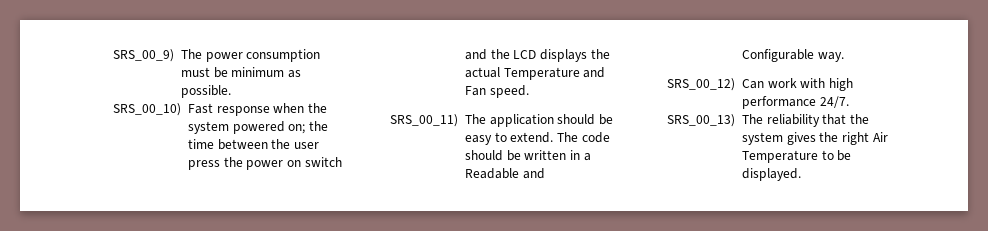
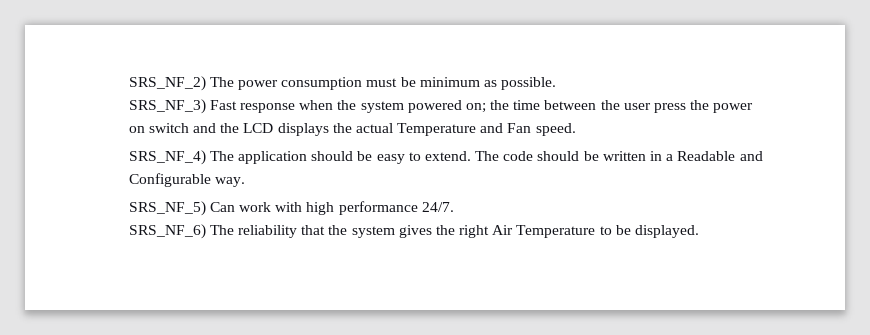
[113,49,175,62] SRS_00_9) -> [128,76,206,91] SRS_NF_2)
[113,103,182,116] SRS_00_10) -> [128,99,206,114] SRS_NF_3)
[390,114,459,127] SRS_00_11) -> [128,150,206,165] SRS_NF_4)
[667,78,736,91] SRS_00_12) -> [128,201,206,216] SRS_NF_5)
[667,114,736,127] SRS_00_13) -> [128,224,206,239] SRS_NF_6)

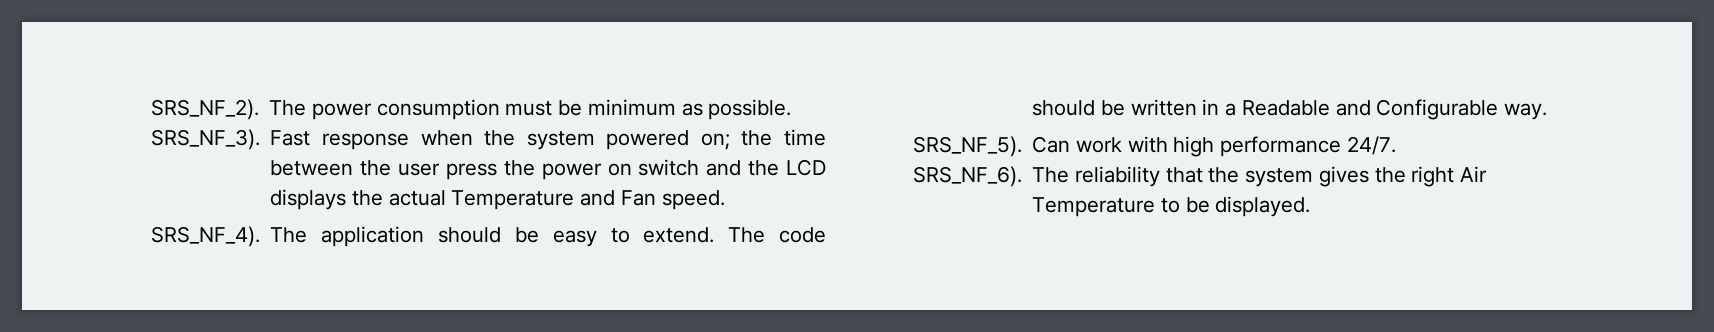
[128,76,206,91] SRS_NF_2) -> [150,99,259,120] SRS_NF_2).
[128,99,206,114] SRS_NF_3) -> [150,129,260,150] SRS_NF_3).
[128,150,206,165] SRS_NF_4) -> [150,226,260,247] SRS_NF_4).
[128,201,206,216] SRS_NF_5) -> [912,136,1022,157] SRS_NF_5).
[128,224,206,239] SRS_NF_6) -> [912,166,1022,187] SRS_NF_6).

